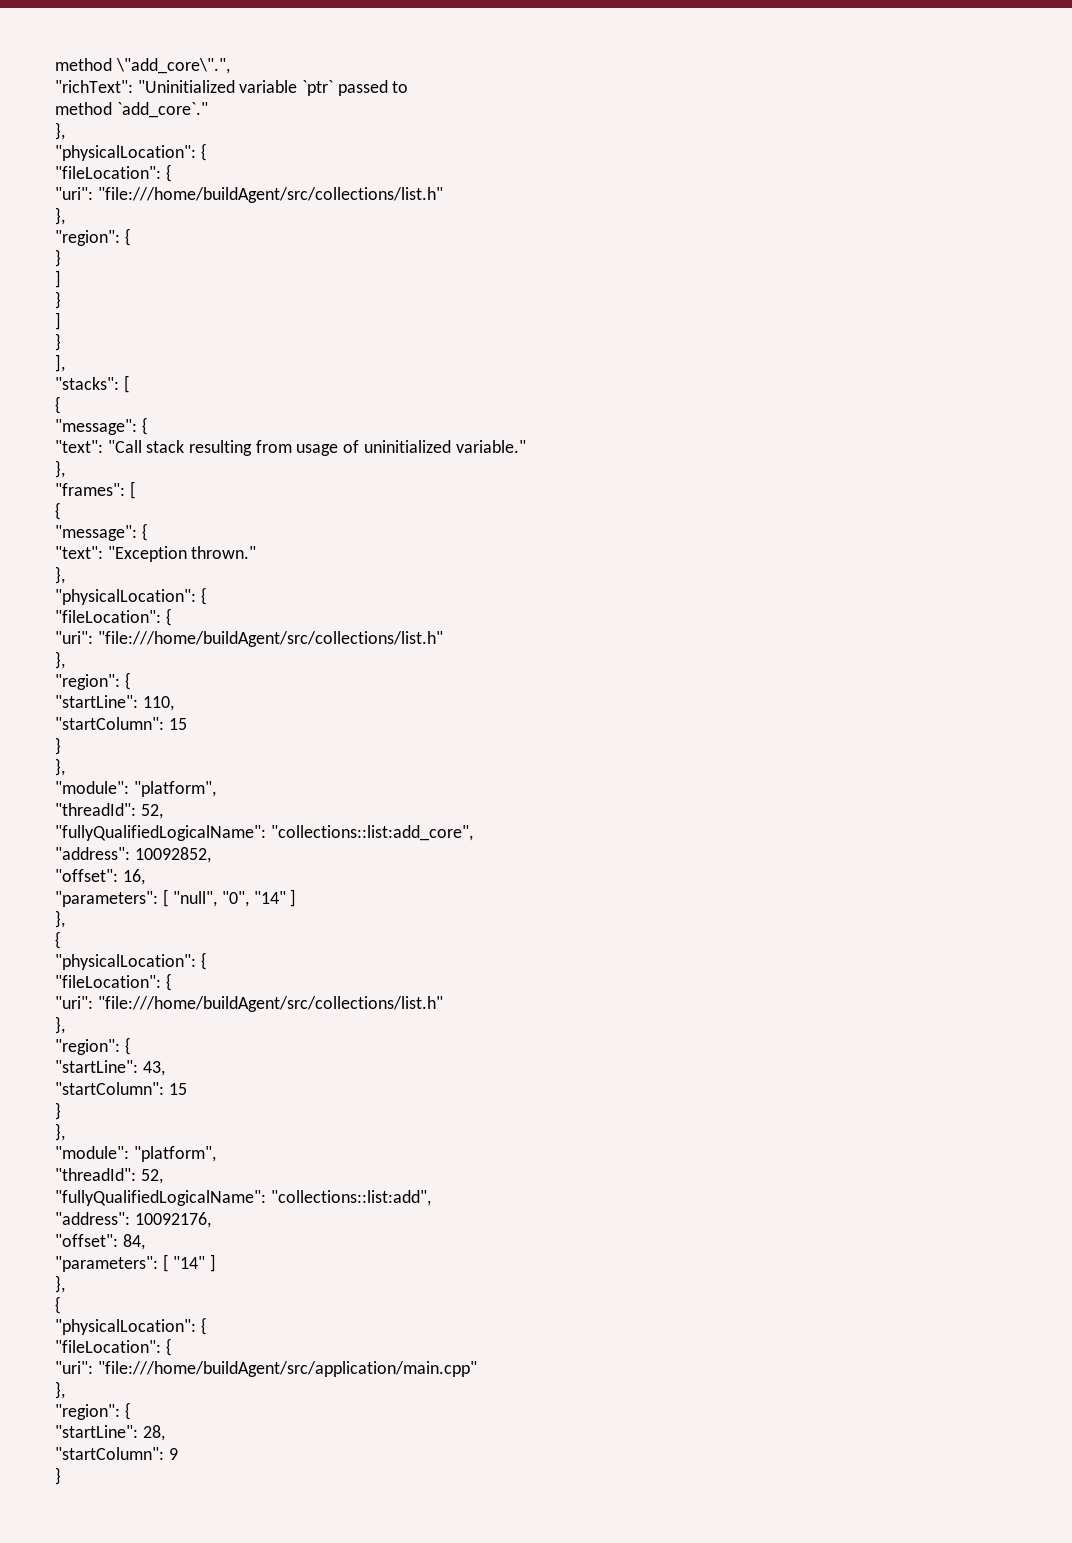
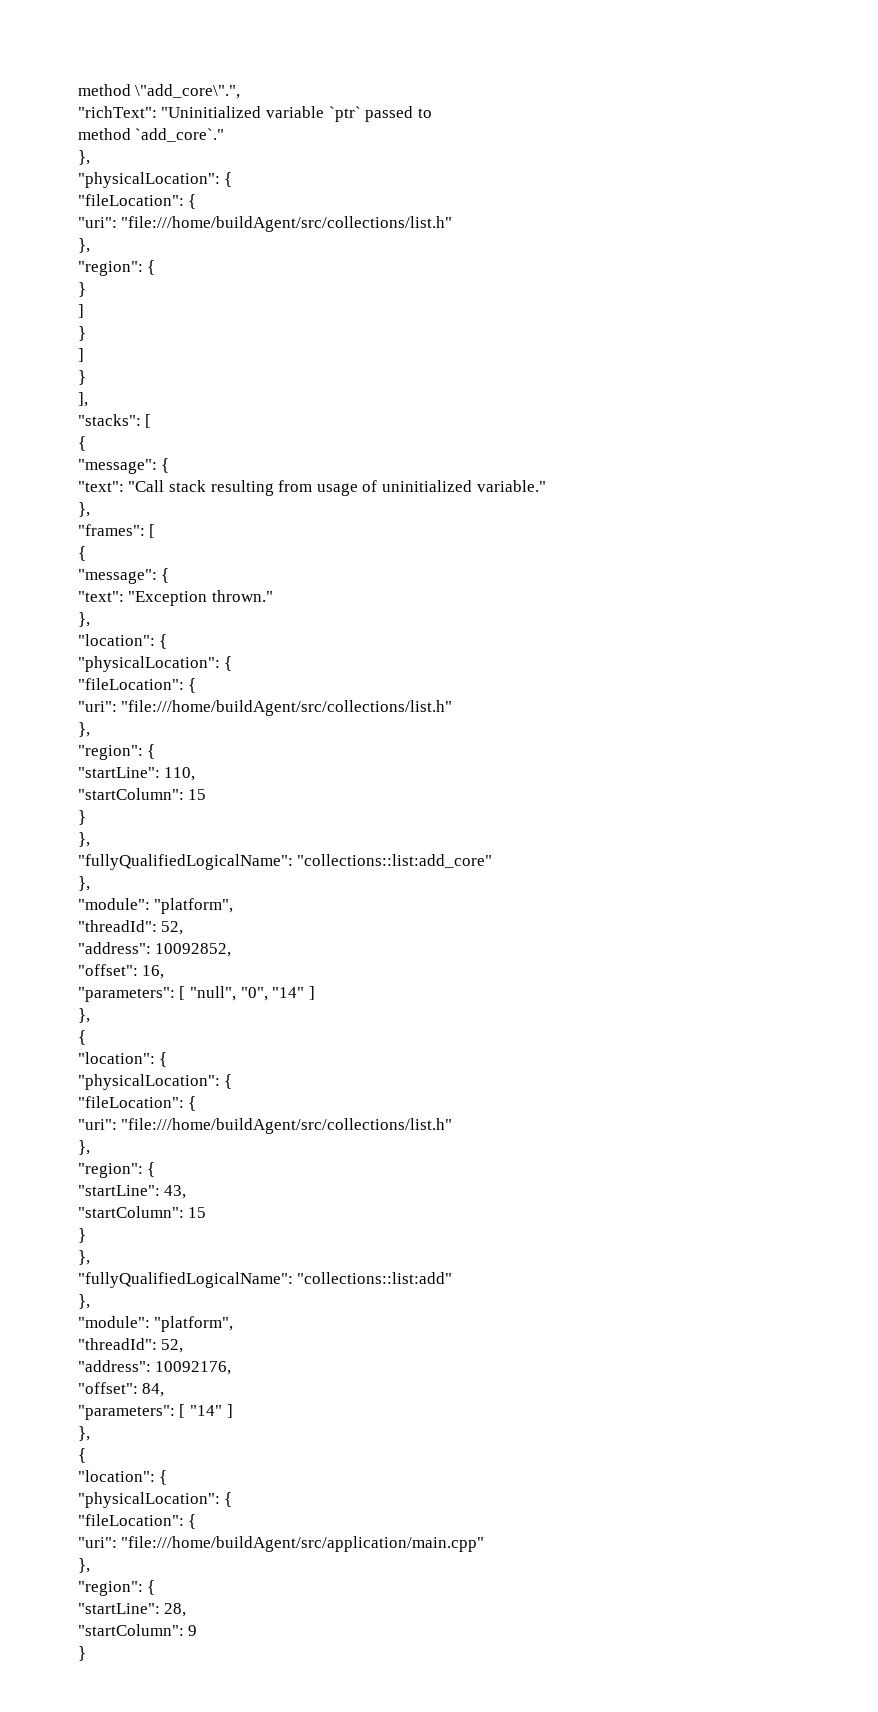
(65, 575) none -> [77,634,168,649] // "location": {
[54,781,216,797] [54,803,163,819] [54,825,473,841] // "module": "platform", // "threadId": 52, // "fullyQualifiedLogicalName": "collections::list:add_core", -> [77,854,493,870] [77,876,90,891] [77,898,234,914] [77,920,184,935] // "fullyQualifiedLogicalName": "collections::list:add_core" // }, // "module": "platform", // "threadId": 52,
(61, 940) none -> [77,1052,168,1067] // "location": {
[54,1146,216,1162] [54,1168,163,1184] [54,1190,431,1206] // "module": "platform", // "threadId": 52, // "fullyQualifiedLogicalName": "collections::list:add", -> [77,1272,453,1288] [77,1294,90,1309] [77,1316,234,1332] [77,1338,184,1353] // "fullyQualifiedLogicalName": "collections::list:add" // }, // "module": "platform", // "threadId": 52,
(61, 1305) none -> [77,1470,168,1485] // "location": {

